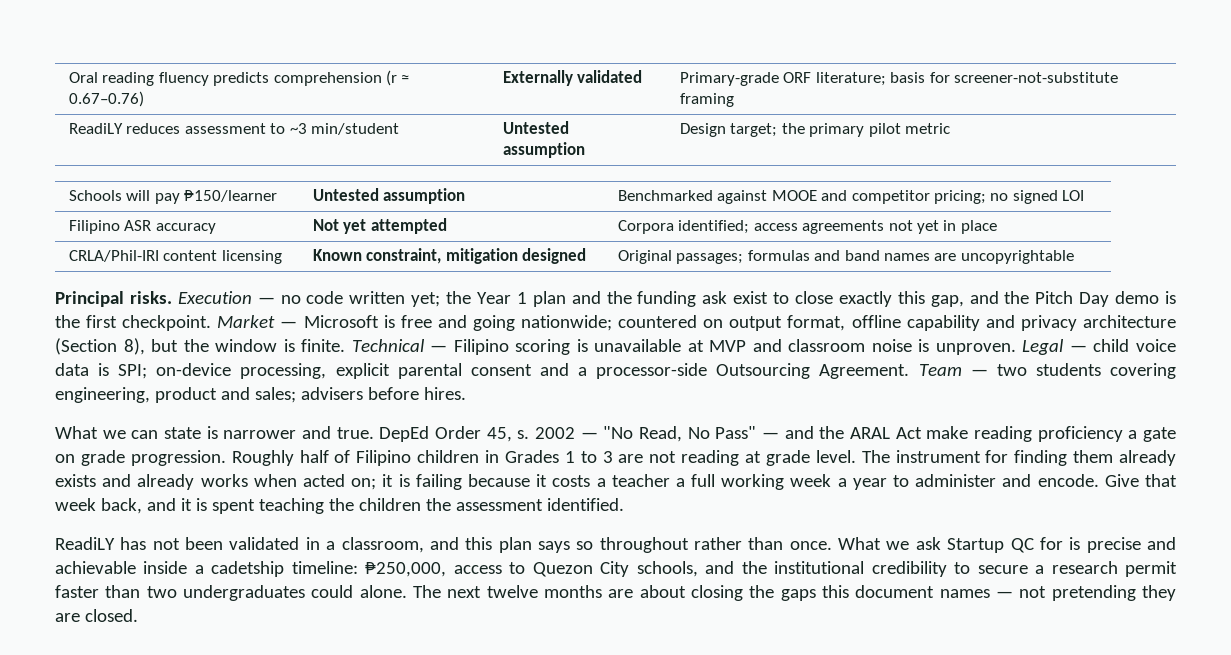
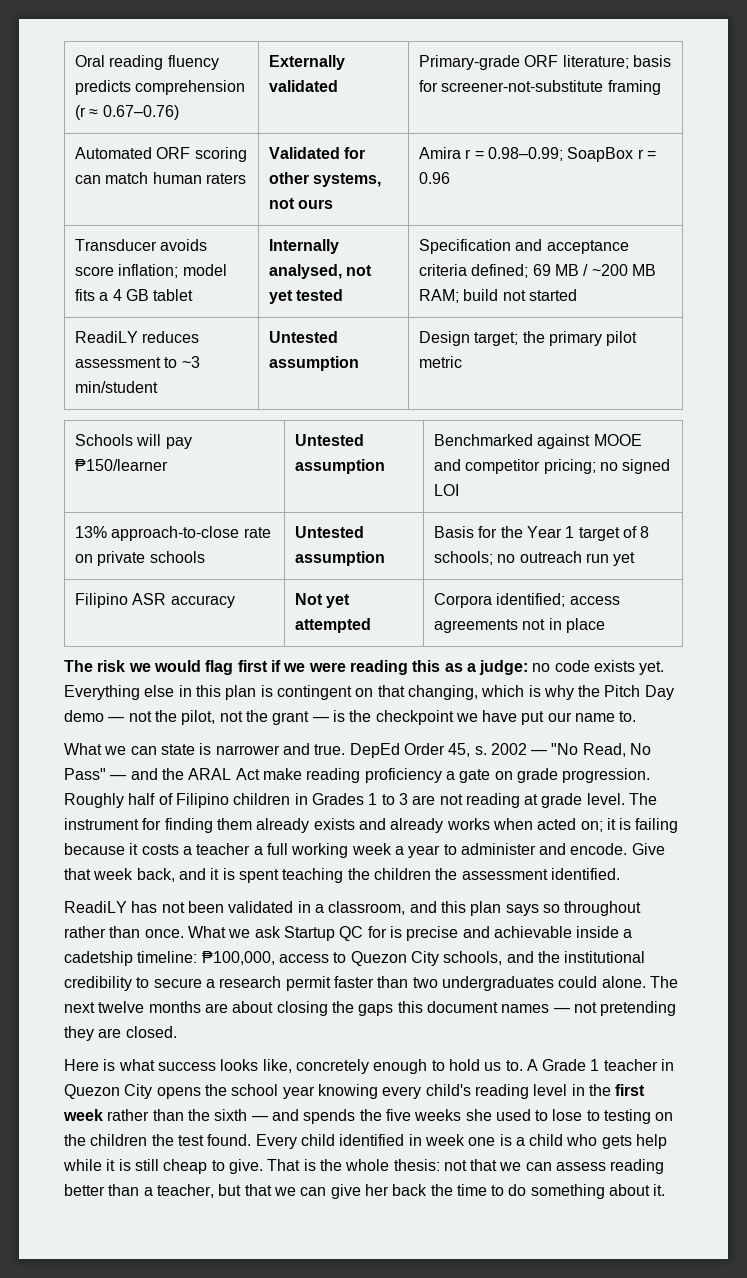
(734, 100) none -> [75,147,247,162] [75,172,247,184] [269,147,366,159] [269,172,382,187] [269,198,334,209] [419,147,657,162] [419,172,451,184] [75,239,208,251] [75,264,227,278] [75,289,194,301] [269,239,340,254] [269,264,373,279] [269,289,344,304] [419,239,629,254] [419,264,657,278] [419,289,578,303] // Automated ORF scoring can match human raters | Validated for other systems, not ours | Amira r = 0.98–0.99; SoapBox r = 0.96 // Transducer avoids score inflation; model fits a 4 GB tablet | Internally analysed, not yet tested | Specification and acceptance criteria defined; 69 MB / ~200 MB RAM; build not started
(1085, 195) none -> [75,526,271,541] [75,551,205,566] [295,526,365,538] [295,551,386,566] [434,526,650,541] [434,551,636,566] // 13% approach-to-close rate on private schools | Untested assumption | Basis for the Year 1 target of 8 schools; no outreach run yet
[917,220,940,234] yet -> (546, 624) none
[68,250,282,264] [312,248,587,264] [617,250,1074,264] [55,291,1177,307] [55,315,1176,331] [55,338,1176,355] [55,363,1176,379] [55,387,466,403] // CRLA/Phil-IRI content licensing | Known constraint, mitigation designed | Original passages; formulas and band names are uncopyrightable // Principal risks. Execution — no code written yet; the Year 1 plan and the funding ask exist to close exactly this gap, and the Pitch Day demo is the first checkpoint. Market — Microsoft is free and going nationwide; countered on output format, offline capability and privacy architecture (Section 8), but the window is finite. Technical — Filipino scoring is unavailable at MVP and classroom noise is unproven. Legal — child voice data is SPI; on-device processing, explicit parental consent and a processor-side Outsourcing Agreement. Team — two students covering engineering, product and sales; advisers before hires. -> [64,660,665,675] [64,685,674,700] [64,710,637,725] // The risk we would flag first if we were reading this as a judge: no code exists yet. Everything else in this plan is contingent on that changing, which is why the Pitch Day demo — not the pilot, not the grant — is the checkpoint we have put our name to.
[365,562,447,577] ₱250,000, -> [201,951,275,965] ₱100,000,
(138, 615) none -> [64,1059,675,1074] [64,1084,646,1099] [63,1109,674,1124] [64,1134,668,1149] [63,1159,665,1174] [64,1184,666,1199] // Here is what success looks like, concretely enough to hold us to. A Grade 1 teacher in Quezon City opens the school year knowing every child's reading level in the first week rather than the sixth — and spends the five weeks she used to lose to testing on the children the test found. Every child identified in week one is a child who gets help while it is still cheap to give. That is the whole thesis: not that we can assess reading better than a teacher, but that we can give her back the time to do something about it.

